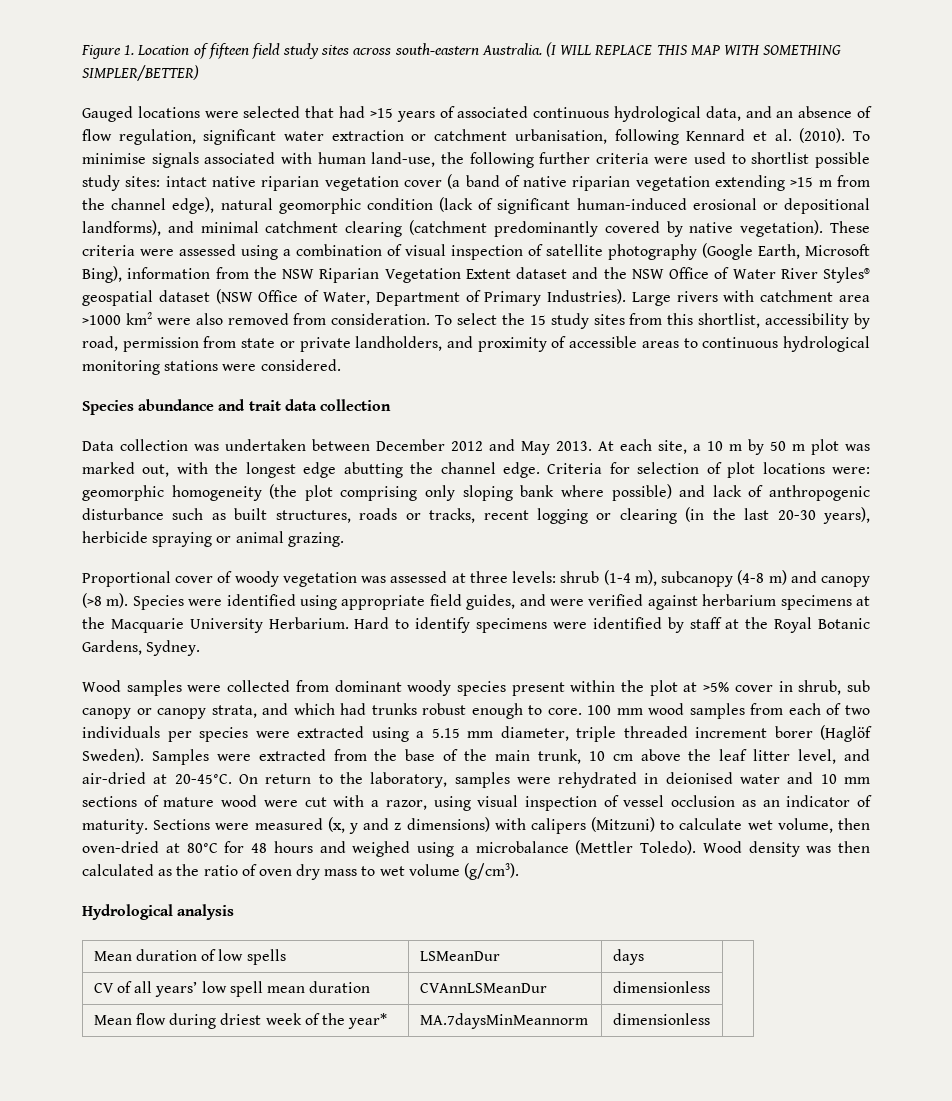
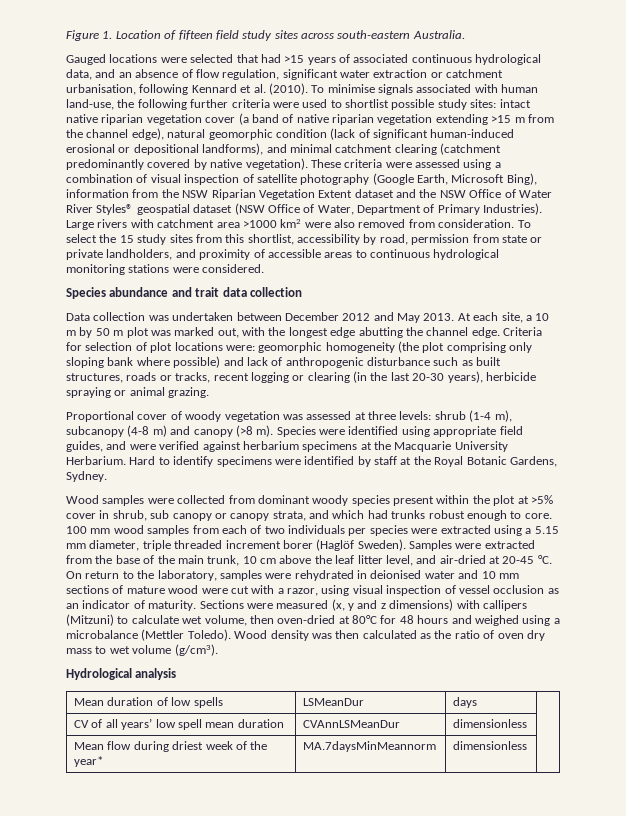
[546,42,842,57] [82,65,199,81] (I WILL REPLACE THIS MAP WITH SOMETHING SIMPLER/BETTER) -> (465, 34) none
[174,774,232,784] 20-45°C. -> [502,555,552,564] 20-45 °C.
[530,818,586,834] calipers -> [482,600,527,611] callipers

